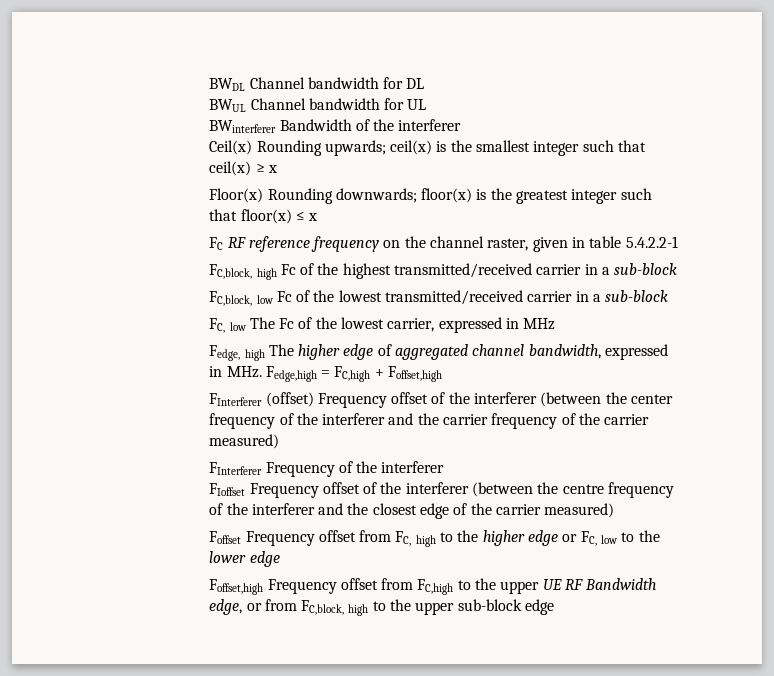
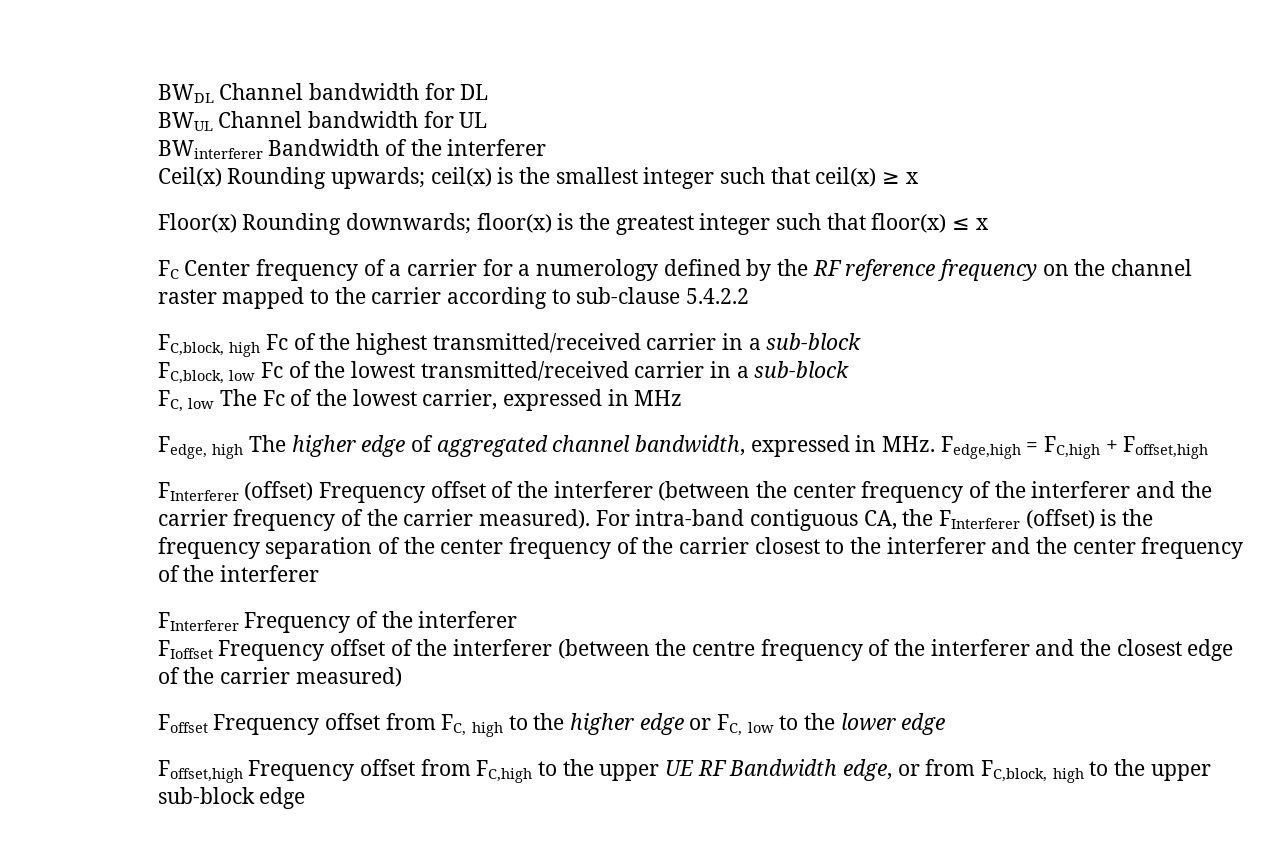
(224, 243) none -> [184,259,809,281] Center frequency of a carrier for a numerology defined by the
[487,236,678,252] raster, given in table 5.4.2.2-1 -> [157,287,750,309] raster mapped to the carrier according to sub-clause 5.4.2.2
[209,434,280,449] measured) -> [479,509,1154,531] [157,537,1244,559] [157,565,320,582] measured). For intra-band contiguous CA, the FInterferer (offset) is the frequency separation of the center frequency of the carrier closest to the interferer and the center frequency of the interferer

